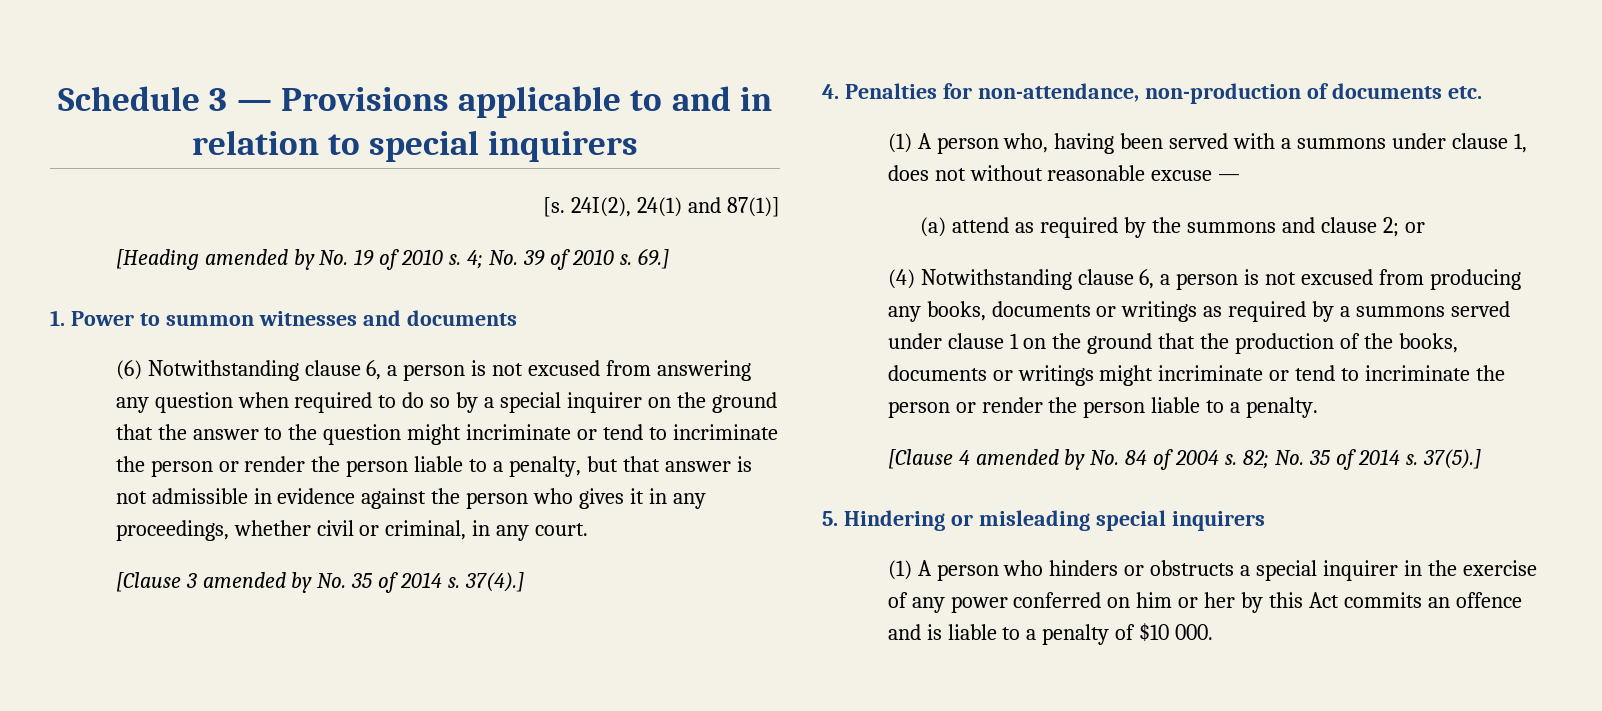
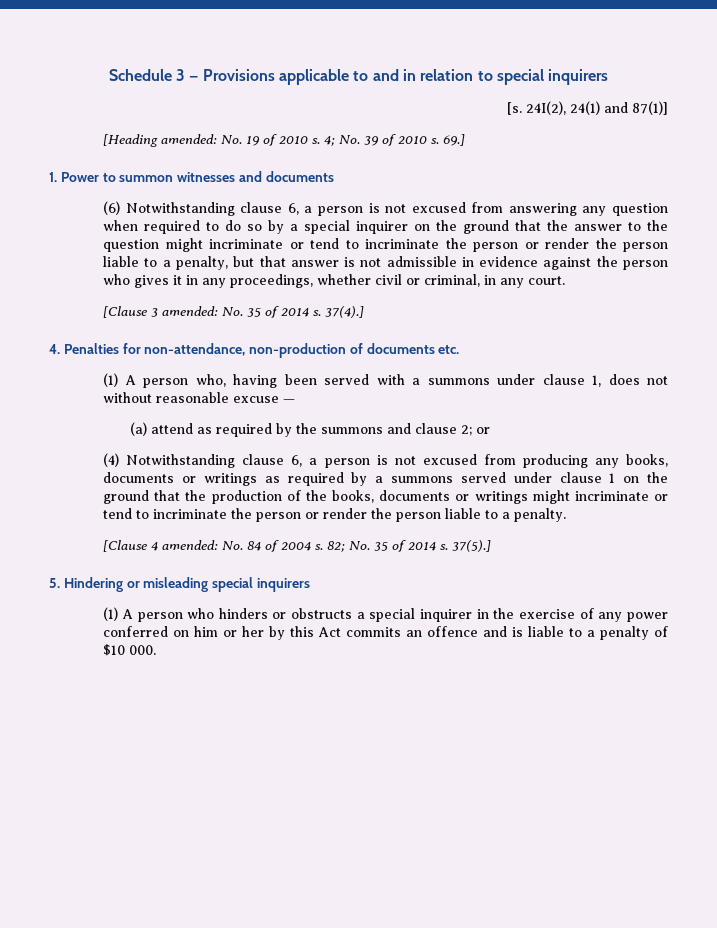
[204,249,315,270] amended by -> [161,134,218,144] amended:
[202,572,313,593] amended by -> [162,306,219,316] amended:
[975,449,1086,470] amended by -> [162,540,219,550] amended:

